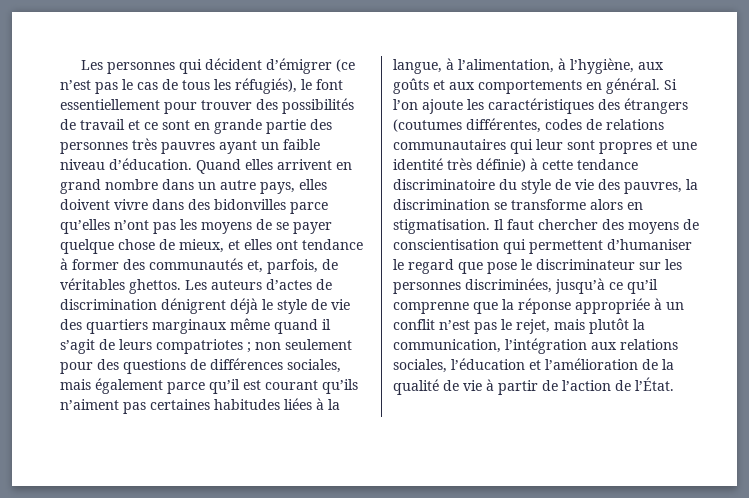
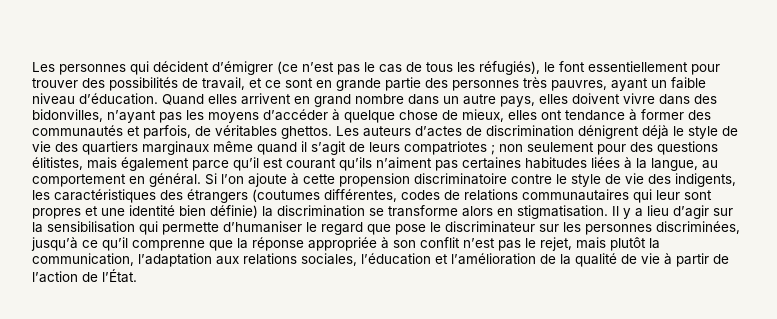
[80,119,125,130] travail -> [202,77,245,90] travail,
[161,142,215,154] pauvres -> [551,80,607,91] pauvres,
[214,199,328,214] [60,219,332,234] bidonvilles parce qu’elles n’ont pas les moyens de se payer -> [32,109,340,123] bidonvilles, n’ayant pas les moyens d’accéder à
[228,240,240,250] et -> (504, 115) none
[247,260,263,273] et, -> [127,126,140,136] et
[190,358,341,373] de différences sociales, -> [32,157,83,170] élitistes,
[446,58,664,74] [393,78,582,94] à l’alimentation, à l’hygiène, aux goûts et aux comportements -> [702,160,718,169] [32,174,126,187] au comportement
(463, 106) none -> [291,173,736,187] à cette propension discriminatoire contre le style de vie des indigents,
[447,158,638,172] [393,179,682,194] très définie) à cette tendance discriminatoire du style de vie des pauvres, -> [179,205,258,218] bien définie)
[507,219,699,234] [393,239,603,254] faut chercher des moyens de conscientisation qui permettent -> [623,205,733,219] [32,221,219,235] y a lieu d’agir sur la sensibilisation qui permette
[666,302,684,310] un -> [393,240,416,248] son
[505,338,587,354] l’intégration -> [138,253,212,267] l’adaptation

